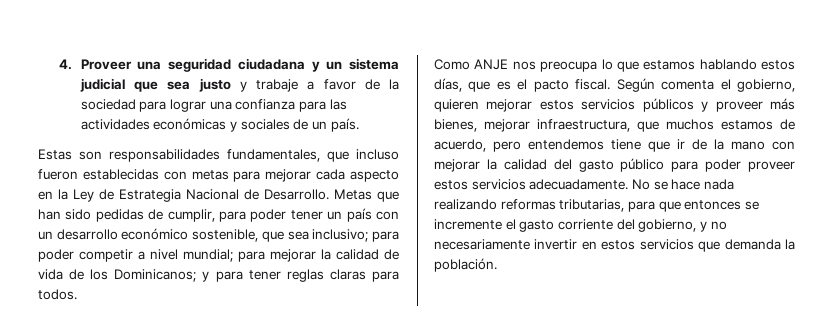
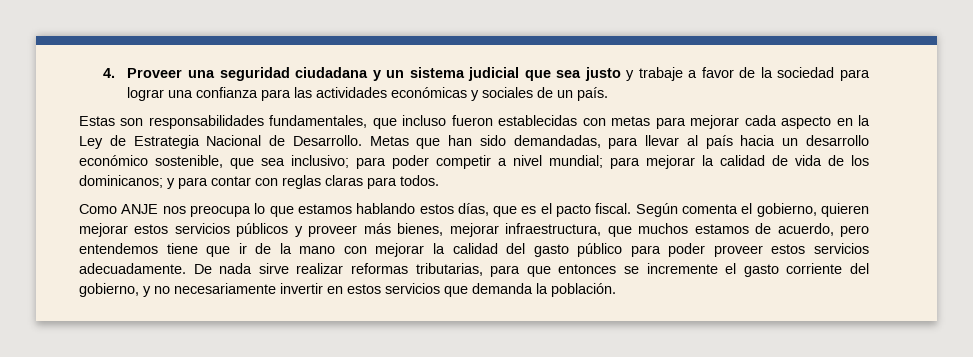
[95,208,399,222] pedidas de cumplir, para poder tener un país con -> [513,135,776,149] demandadas, para llevar al país hacia
[114,269,197,282] Dominicanos; -> [79,175,163,188] dominicanos;
[248,270,281,280] tener -> [211,176,278,186] contar con
[631,179,734,190] [434,199,497,210] No se hace nada realizando -> [193,263,344,274] De nada sirve realizar

